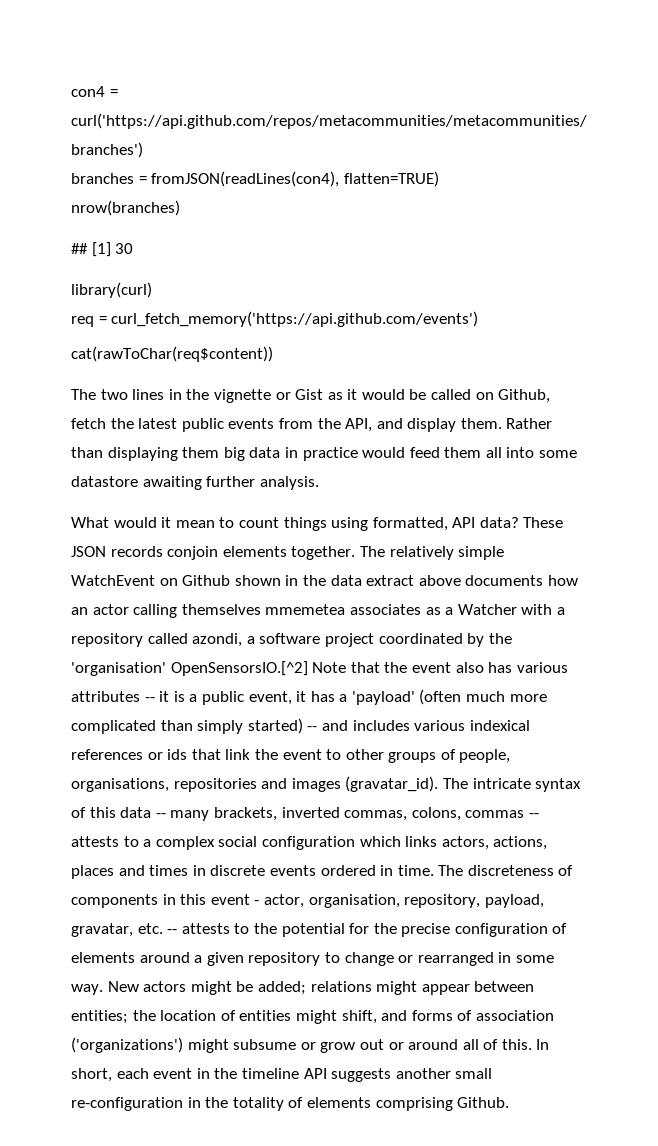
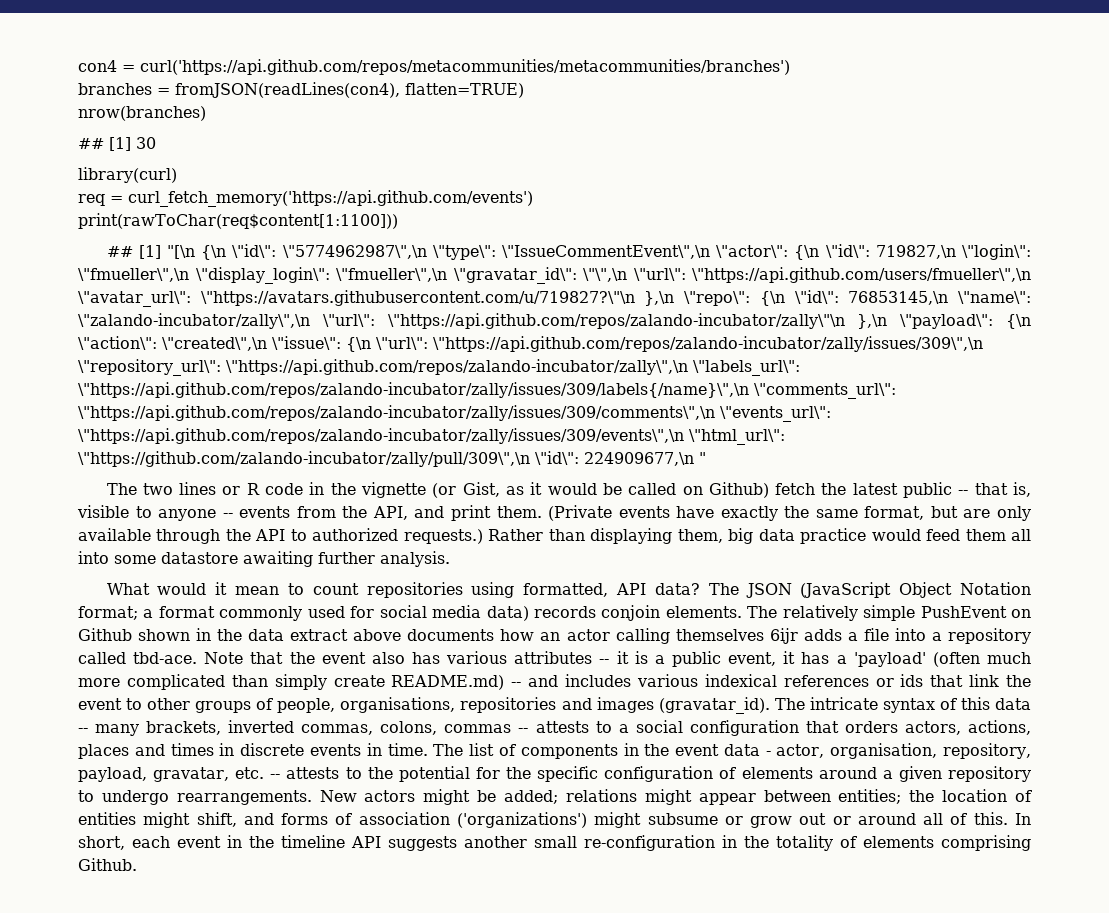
[71,346,273,362] cat(rawToChar(req$content)) -> [78,213,398,229] [106,244,1031,260] [78,267,1031,284] [78,290,1031,307] [78,313,1031,329] [78,336,983,352] [78,359,800,376] [78,382,896,399] [78,405,831,422] [78,428,785,445] [78,451,706,467] print(rawToChar(req$content[1:1100])) // ## [1] "[\n {\n \"id\": \"5774962987\",\n \"type\": \"IssueCommentEvent\",\n \"actor\": {\n \"id\": 719827,\n \"login\": \"fmueller\",\n \"display_login\": \"fmueller\",\n \"gravatar_id\": \"\",\n \"url\": \"https://api.github.com/users/fmueller\",\n \"avatar_url\": \"https://avatars.githubusercontent.com/u/719827?\"\n },\n \"repo\": {\n \"id\": 76853145,\n \"name\": \"zalando-incubator/zally\",\n \"url\": \"https://api.github.com/repos/zalando-incubator/zally\"\n },\n \"payload\": {\n \"action\": \"created\",\n \"issue\": {\n \"url\": \"https://api.github.com/repos/zalando-incubator/zally/issues/309\",\n \"repository_url\": \"https://api.github.com/repos/zalando-incubator/zally\",\n \"labels_url\": \"https://api.github.com/repos/zalando-incubator/zally/issues/309/labels{/name}\",\n \"comments_url\": \"https://api.github.com/repos/zalando-incubator/zally/issues/309/comments\",\n \"events_url\": \"https://api.github.com/repos/zalando-incubator/zally/issues/309/events\",\n \"html_url\": \"https://github.com/zalando-incubator/zally/pull/309\",\n \"id\": 224909677,\n "
(165, 394) none -> [222,483,304,495] or R code
[275,389,324,400] or Gist -> [432,482,500,498] (or Gist,
[498,389,551,403] Github, -> [708,482,769,498] Github)
(224, 425) none -> [958,482,1031,497] [77,505,233,521] -- that is, visible to anyone --
[407,418,502,432] display them. -> [450,505,1031,521] [78,528,483,544] print them. (Private events have exactly the same format, but are only available through the API to authorized requests.)
[182,447,220,458] them -> [677,529,723,543] them,
[284,447,298,458] in -> (795, 535) none
[283,517,327,531] things -> [366,582,463,598] repositories
[523,517,564,528] [71,546,356,560] These JSON records conjoin elements together. -> [708,582,1031,598] [78,605,742,621] The JSON (JavaScript Object Notation format; a format commonly used for social media data) records conjoin elements.
[71,575,155,586] WatchEvent -> [920,606,1007,618] PushEvent
[265,604,565,615] [71,633,512,647] [71,661,308,676] mmemetea associates as a Watcher with a repository called azondi, a software project coordinated by the 'organisation' OpenSensorsIO.[^2] -> [769,628,1031,644] [78,652,198,664] 6ijr adds a file into a repository called tbd-ace.
[247,718,303,734] started) -> [333,675,505,690] create README.md)
[155,836,215,850] complex -> (629, 728) none
[359,836,438,847] which links -> [805,721,898,733] that orders
[320,865,376,876] ordered -> (361, 750) none
[467,865,554,876] discreteness -> [469,743,495,756] list
[180,894,250,905] this event -> [644,744,760,756] the event data
[401,923,451,937] precise -> [537,766,599,782] specific
[344,952,554,966] [71,984,103,995] change or rearranged in some way. -> [101,790,312,805] undergo rearrangements.

